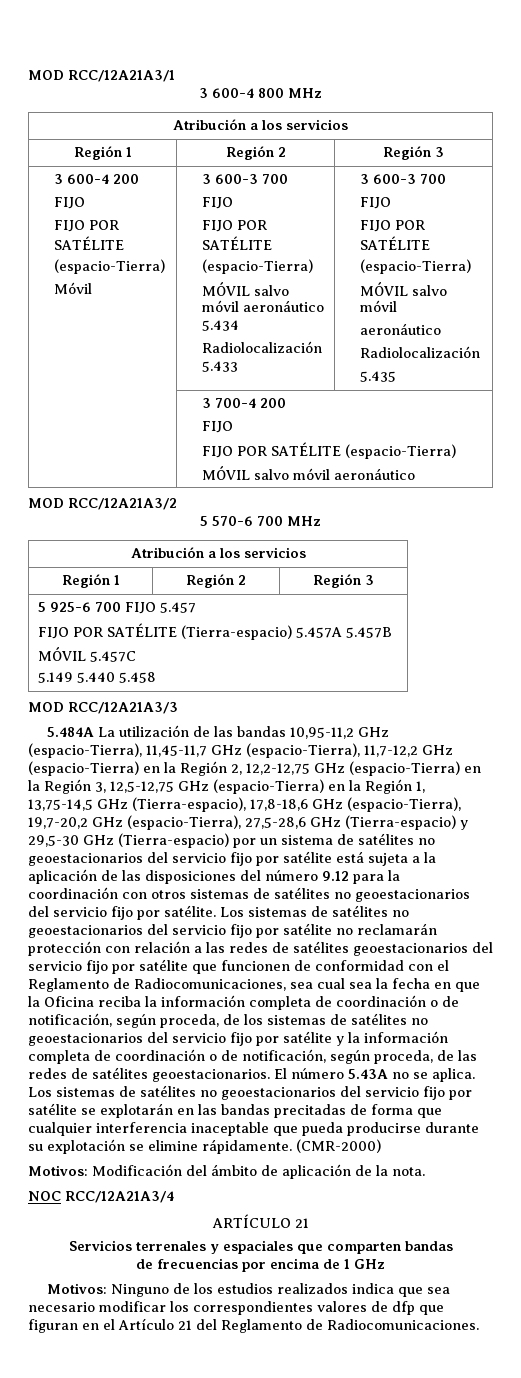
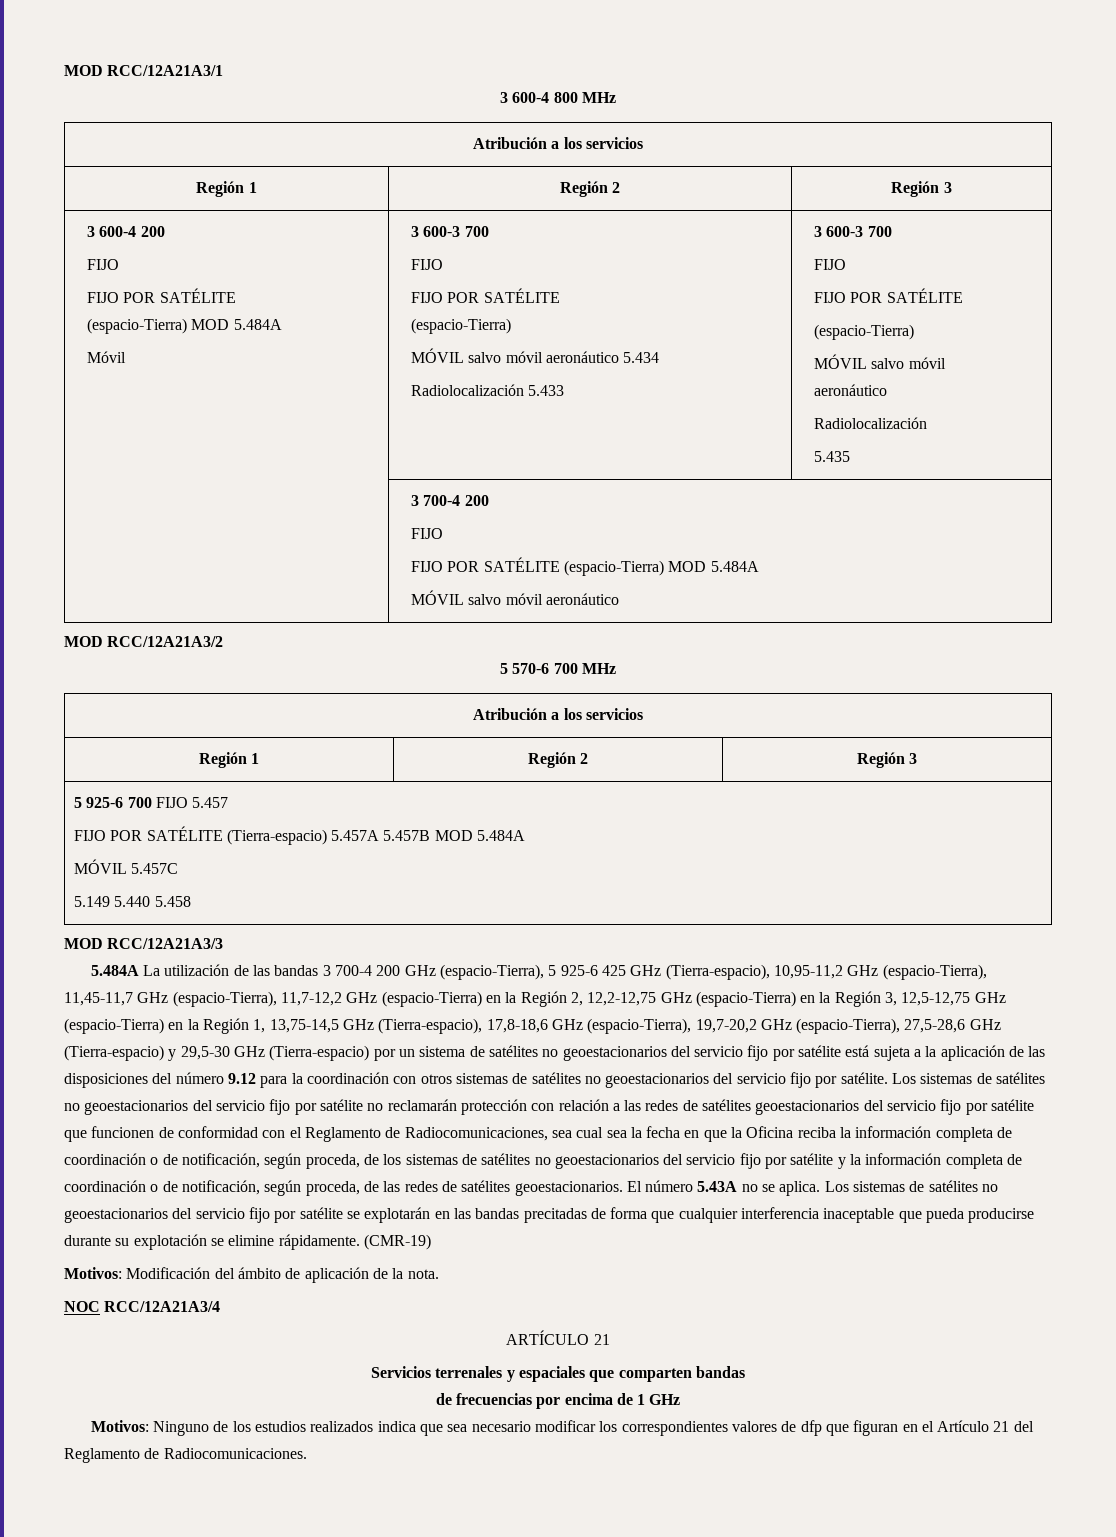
(166, 266) none -> [191,319,282,330] MOD 5.484А
(457, 451) none -> [668,561,759,572] MOD 5.484А
(392, 632) none -> [434,830,526,841] MOD 5.484А
(286, 731) none -> [322,964,770,980] 3 700-4 200 GHz (espacio-Tierra), 5 925-6 425 GHz (Tierra-espacio),
[296,1139,381,1153] (CMR-2000) -> [363,1234,431,1250] (CMR-19)

